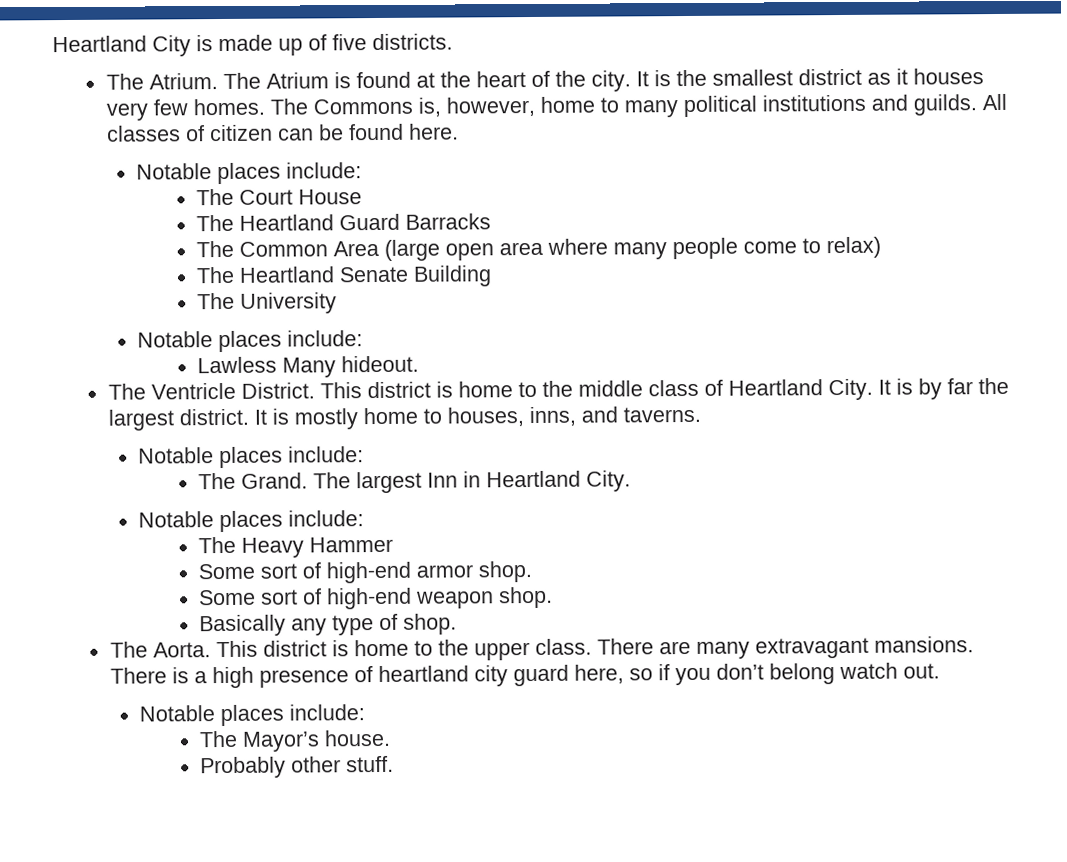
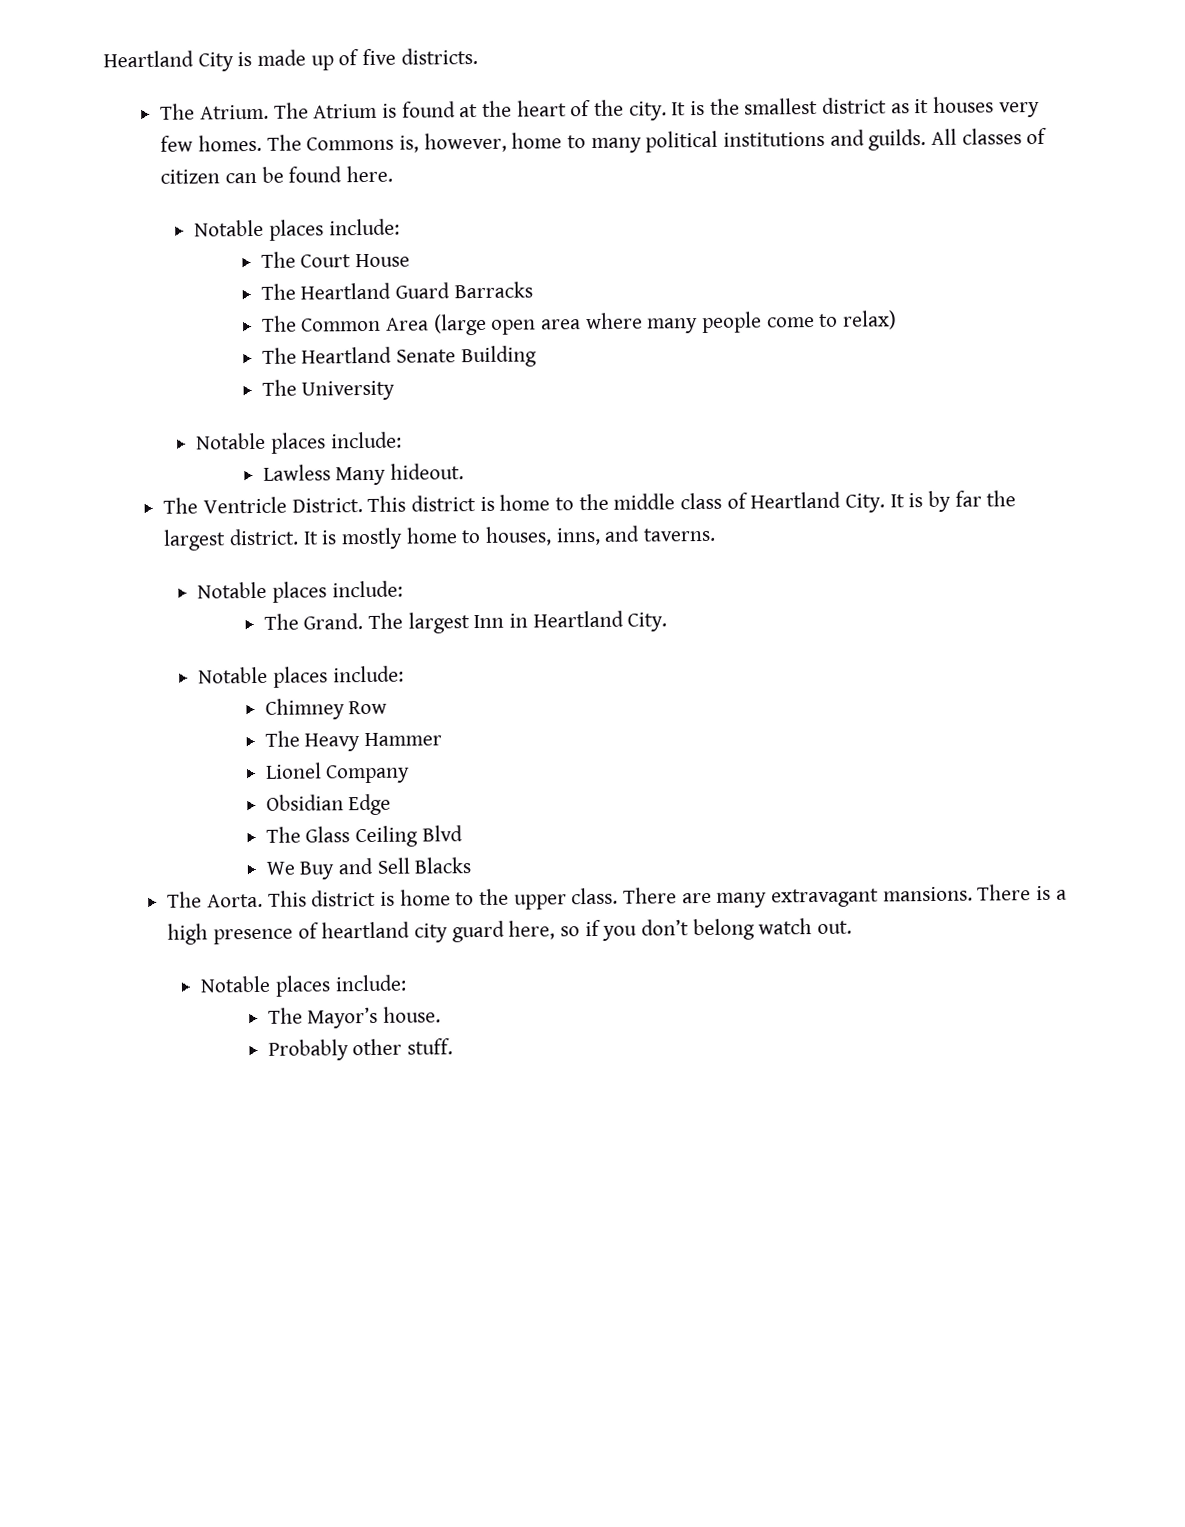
(365, 518) none -> [264,698,388,720] // Chimney Row
[198,561,533,584] [199,586,554,610] [199,613,458,637] Some sort of high-end armor shop. // Some sort of high-end weapon shop. // Basically any type of shop. -> [264,762,411,784] [265,793,392,816] [265,825,463,848] [265,857,472,880] Lionel Company // Obsidian Edge // The Glass Ceiling Blvd // We Buy and Sell Blacks

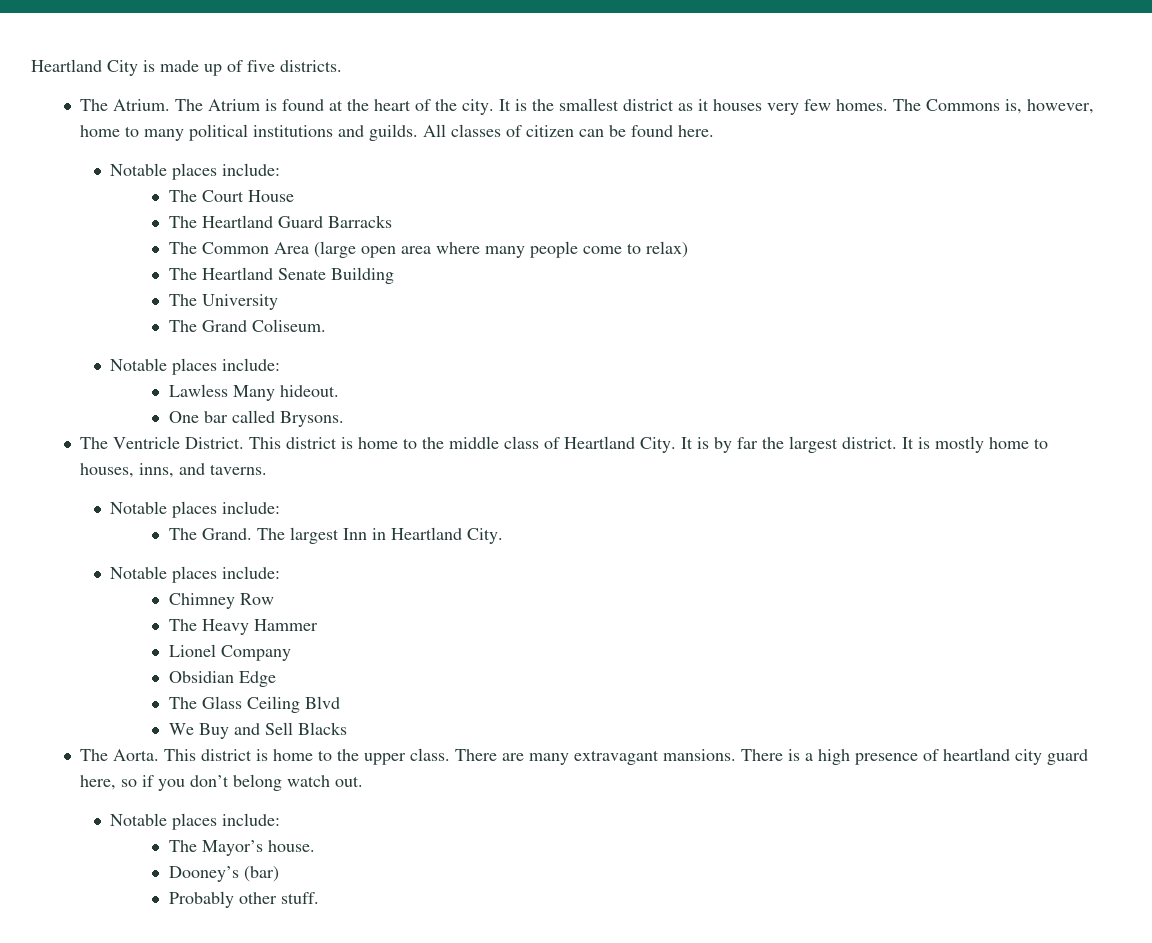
(396, 390) none -> [168,319,326,332] // The Grand Coliseum.
(464, 471) none -> [168,410,344,427] // One bar called Brysons.
(441, 1014) none -> [168,866,279,882] // Dooney’s (bar)

